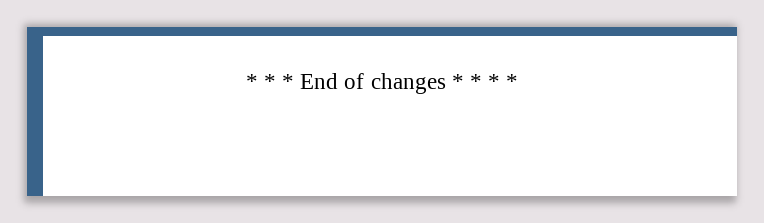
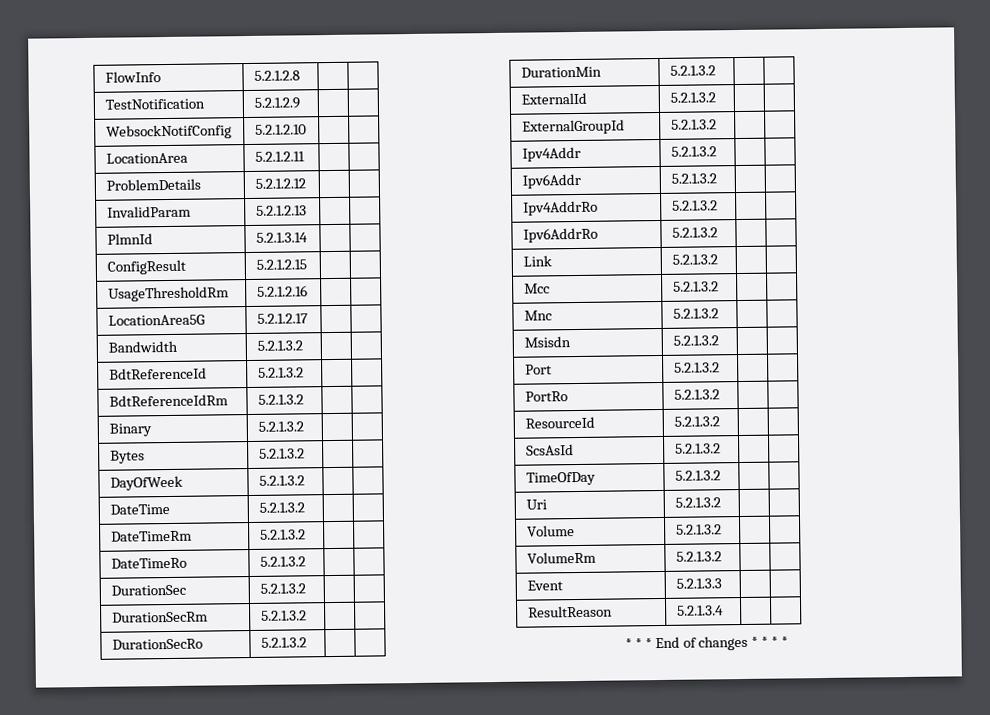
(245, 81) none -> [104,71,161,83] [253,70,300,81] [104,98,205,110] [253,97,300,109] [105,124,232,140] [254,124,307,135] [105,152,188,164] [254,151,305,162] [105,178,201,191] [254,178,306,189] [106,205,191,218] [255,205,307,216] [106,233,153,245] [255,232,308,243] [106,259,186,275] [255,259,307,270] [107,286,229,302] [256,285,308,297] [107,314,205,326] [256,313,308,324] [107,340,178,353] [256,340,303,351] [108,367,207,380] [257,367,304,378] [108,394,228,407] [257,394,304,405] [108,423,152,437] [257,421,304,432] [109,450,145,464] [258,448,305,459] [109,475,183,491] [258,475,305,486] [109,503,170,515] [258,502,305,513] [110,530,192,542] [259,529,306,540] [110,557,187,569] [259,556,306,567] [110,584,186,596] [259,583,306,594] [111,611,208,623] [260,610,307,621] [111,638,203,650] [260,637,307,648] [520,66,602,78] [669,65,716,76] [520,92,587,105] [669,92,716,103] [521,119,625,135] [670,119,717,130] [521,146,581,162] [670,146,717,157] [521,173,581,189] [670,173,717,184] [522,200,598,216] [671,200,718,211] [522,227,598,243] [671,227,718,238] [522,255,552,267] [671,254,718,265] [523,283,550,294] [672,281,719,292] [523,310,552,321] [672,308,719,319] [523,336,571,348] [672,335,719,346] [524,364,552,375] [673,362,720,373] [524,391,568,402] [673,389,720,400] [524,416,595,429] [673,416,720,427] [525,444,574,456] [674,443,721,454] [525,471,596,486] [674,470,721,481] [525,499,547,510] [674,497,721,508] [526,525,575,537] [675,524,722,535] [526,551,596,564] [675,551,722,562] [526,580,563,591] [675,578,722,589] [527,605,613,618] [676,605,724,616] FlowInfo | 5.2.1.2.8 | | // TestNotification | 5.2.1.2.9 | | // WebsockNotifConfig | 5.2.1.2.10 | | // LocationArea | 5.2.1.2.11 | | // ProblemDetails | 5.2.1.2.12 | | // InvalidParam | 5.2.1.2.13 | | // PlmnId | 5.2.1.3.14 | | // ConfigResult | 5.2.1.2.15 | | // UsageThresholdRm | 5.2.1.2.16 | | // LocationArea5G | 5.2.1.2.17 | | // Bandwidth | 5.2.1.3.2 | | // BdtReferenceId | 5.2.1.3.2 | | // BdtReferenceIdRm | 5.2.1.3.2 | | // Binary | 5.2.1.3.2 | | // Bytes | 5.2.1.3.2 | | // DayOfWeek | 5.2.1.3.2 | | // DateTime | 5.2.1.3.2 | | // DateTimeRm | 5.2.1.3.2 | | // DateTimeRo | 5.2.1.3.2 | | // DurationSec | 5.2.1.3.2 | | // DurationSecRm | 5.2.1.3.2 | | // DurationSecRo | 5.2.1.3.2 | | // DurationMin | 5.2.1.3.2 | | // ExternalId | 5.2.1.3.2 | | // ExternalGroupId | 5.2.1.3.2 | | // Ipv4Addr | 5.2.1.3.2 | | // Ipv6Addr | 5.2.1.3.2 | | // Ipv4AddrRo | 5.2.1.3.2 | | // Ipv6AddrRo | 5.2.1.3.2 | | // Link | 5.2.1.3.2 | | // Mcc | 5.2.1.3.2 | | // Mnc | 5.2.1.3.2 | | // Msisdn | 5.2.1.3.2 | | // Port | 5.2.1.3.2 | | // PortRo | 5.2.1.3.2 | | // ResourceId | 5.2.1.3.2 | | // ScsAsId | 5.2.1.3.2 | | // TimeOfDay | 5.2.1.3.2 | | // Uri | 5.2.1.3.2 | | // Volume | 5.2.1.3.2 | | // VolumeRm | 5.2.1.3.2 | | // Event | 5.2.1.3.3 | | // ResultReason | 5.2.1.3.4 | | //

